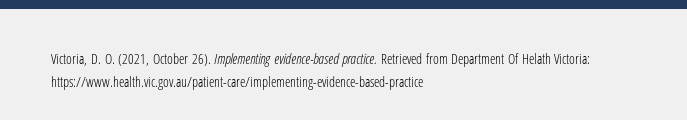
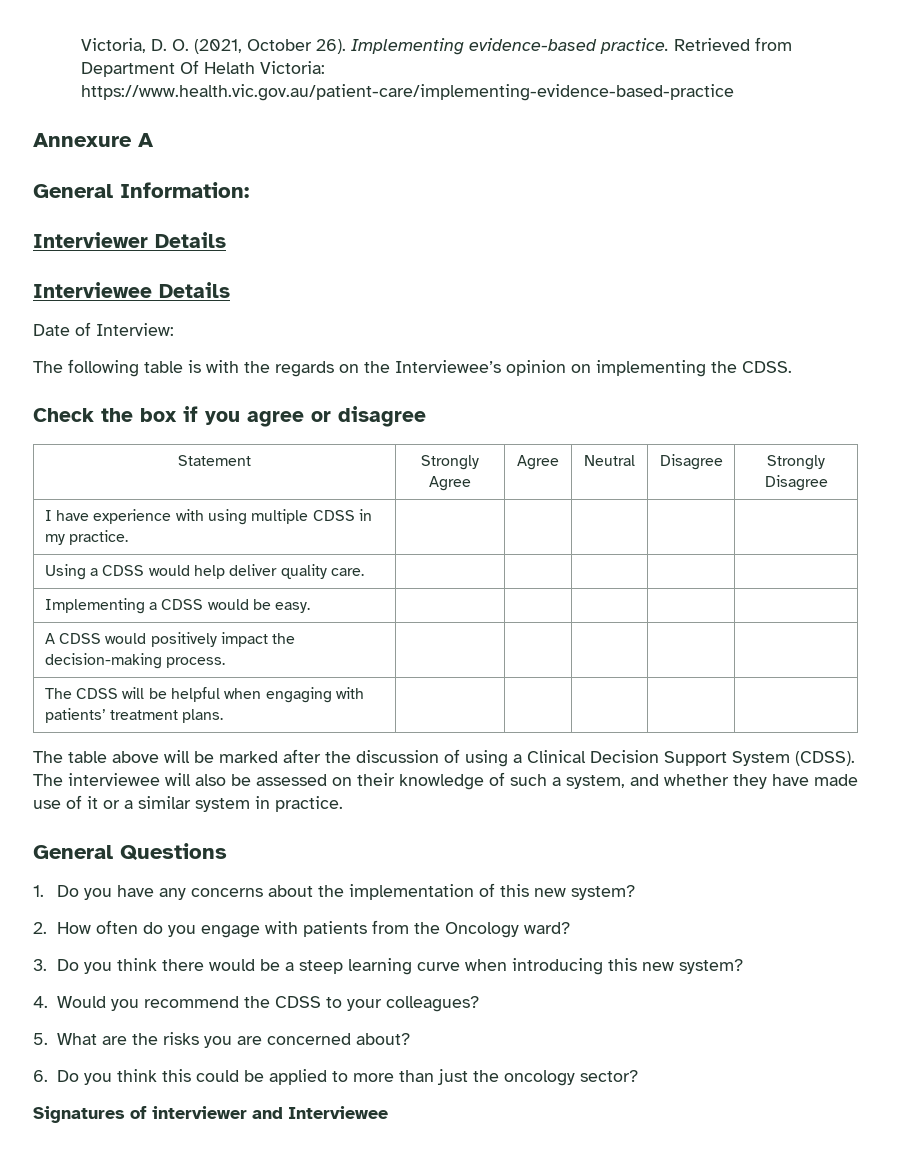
(424, 83) none -> [33,133,154,147] [33,182,249,198] [33,232,226,248] [33,282,230,298] [33,322,174,336] [33,359,792,377] [33,406,426,427] [178,455,251,466] [421,455,479,470] [429,476,471,491] [517,455,559,470] [584,455,635,466] [659,454,723,470] [767,455,825,470] [764,475,828,491] [44,509,373,525] [44,530,129,545] [44,564,365,580] [44,598,311,614] [44,632,296,647] [44,653,226,669] [44,687,365,703] [44,708,224,723] [33,749,855,767] [33,772,858,790] [33,795,343,812] [33,843,227,861] [33,883,636,900] [33,920,571,938] [33,958,744,975] [33,996,480,1012] [33,1032,411,1048] [33,1069,639,1086] [33,1106,388,1123] // Annexure A // General Information: // Interviewer Details // Interviewee Details // Date of Interview: // The following table is with the regards on the Interviewee’s opinion on implementing the CDSS. // Check the box if you agree or disagree // Statement | Strongly Agree | Agree | Neutral | Disagree | Strongly Disagree // I have experience with using multiple CDSS in my practice. | | | | | // Using a CDSS would help deliver quality care. | | | | | // Implementing a CDSS would be easy. | | | | | // A CDSS would positively impact the decision-making process. | | | | | // The CDSS will be helpful when engaging with patients’ treatment plans. | | | | | // The table above will be marked after the discussion of using a Clinical Decision Support System (CDSS). The interviewee will also be assessed on their knowledge of such a system, and whether they have made use of it or a similar system in practice. // General Questions // 1. Do you have any concerns about the implementation of this new system? // 2. How often do you engage with patients from the Oncology ward? // 3. Do you think there would be a steep learning curve when introducing this new system? // 4. Would you recommend the CDSS to your colleagues? // 5. What are the risks you are concerned about? // 6. Do you think this could be applied to more than just the oncology sector? // Signatures of interviewer and Interviewee

